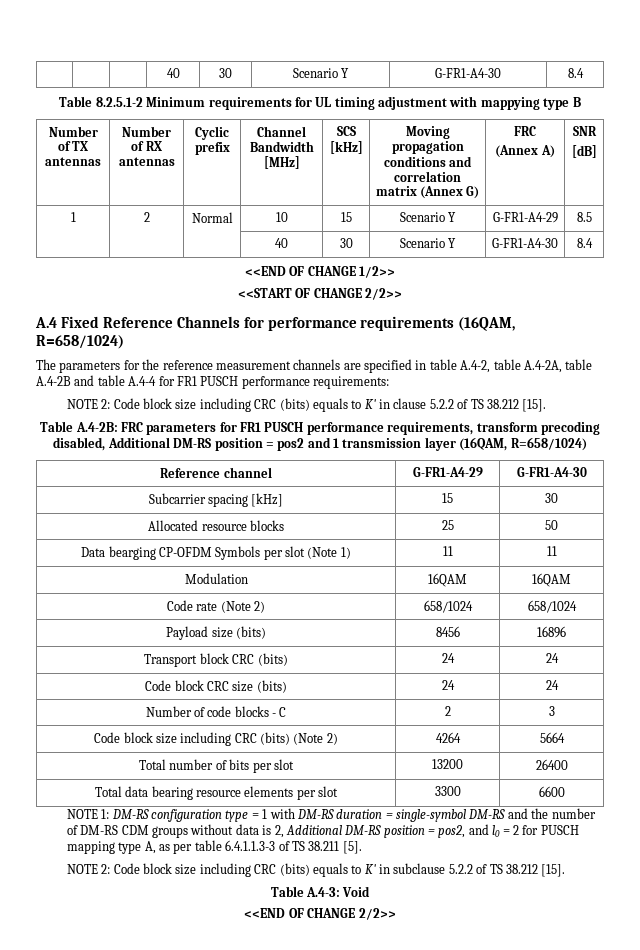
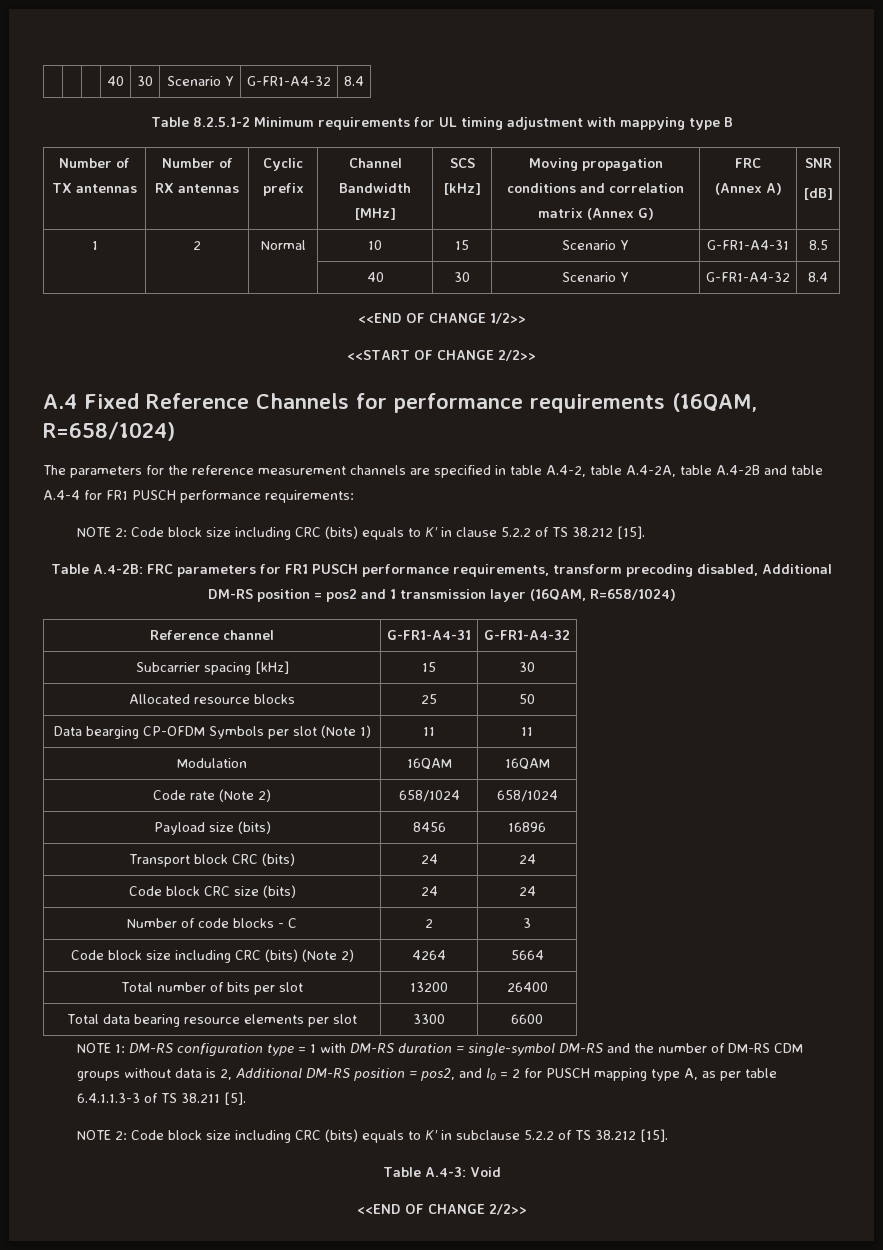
[166,68,180,78] [219,68,232,78] [292,68,350,78] [435,68,501,78] | | | 40 | 30 | Scenario Y | G-FR1-A4-30 -> [107,76,124,86] [137,76,153,86] [166,76,234,86] [247,76,331,86] | | | 40 | 30 | Scenario Y | G-FR1-A4-32
[492,212,558,223] G-FR1-A4-29 -> [707,240,789,250] G-FR1-A4-31
[492,238,558,248] G-FR1-A4-30 -> [706,272,790,282] G-FR1-A4-32
[412,467,483,477] [516,467,587,477] G-FR1-A4-29 | G-FR1-A4-30 -> [387,630,471,640] [484,630,570,640] G-FR1-A4-31 | G-FR1-A4-32

